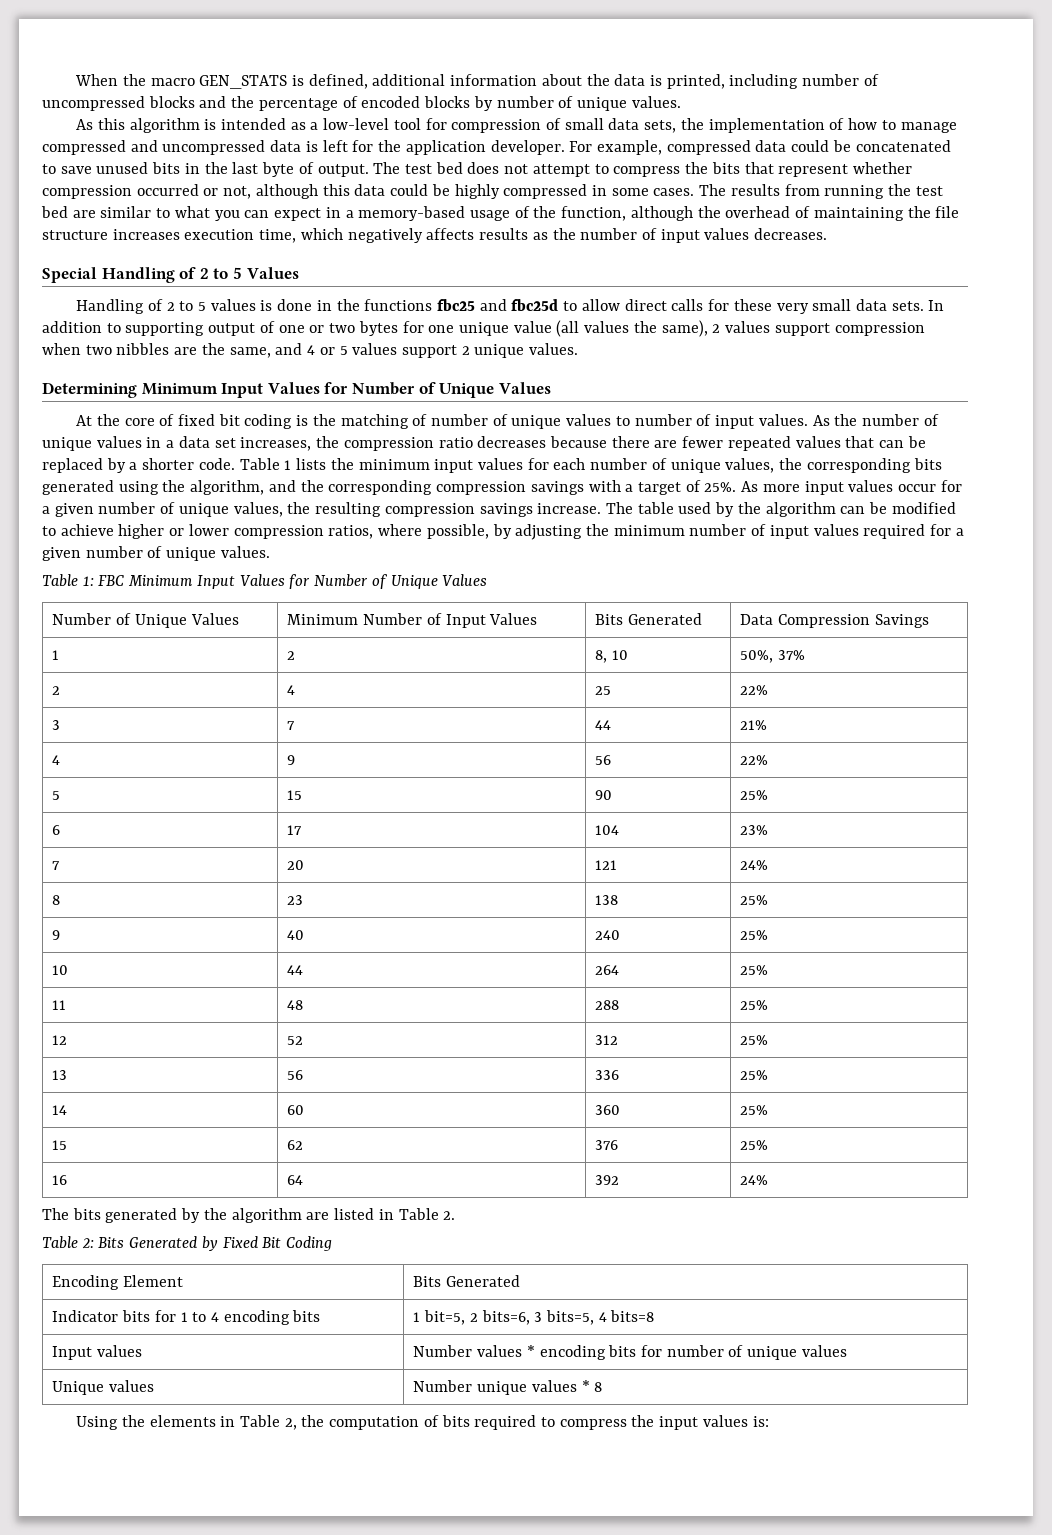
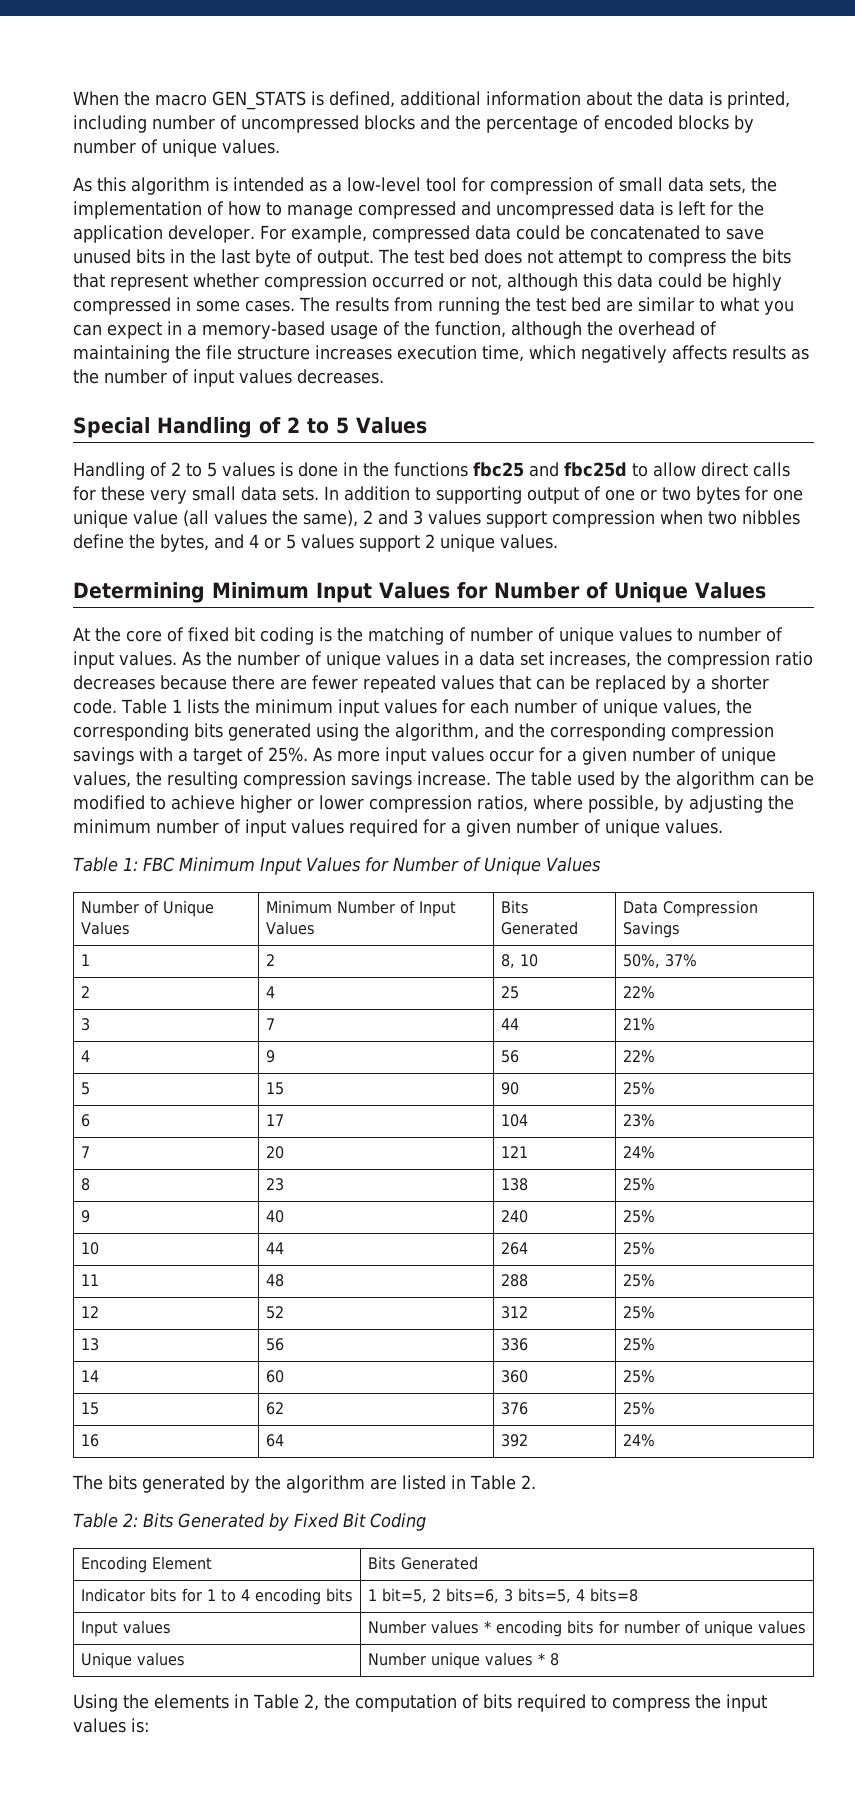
(721, 328) none -> [378,510,423,525] and 3
[174,343,271,358] are the same, -> [73,534,209,552] define the bytes,

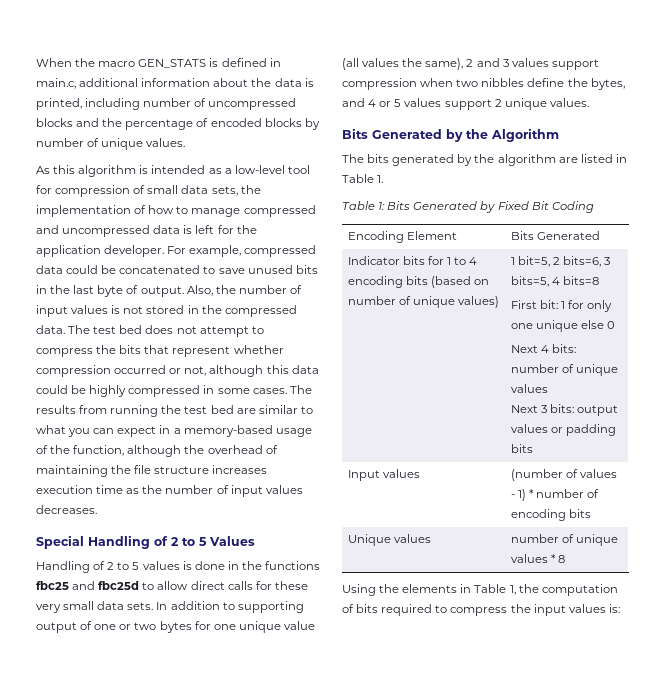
[328,91,395,108] defined, -> [221,58,281,67] [36,78,76,89] defined in main.c,
(374, 258) none -> [186,285,302,296] [36,305,297,317] [36,325,65,334] Also, the number of input values is not stored in the compressed data.
[482,345,786,363] time, which negatively affects results -> [96,485,124,494] time
[73,582,766,603] [73,627,783,645] [73,651,813,669] [73,675,769,693] [73,699,752,717] [73,723,774,741] [73,747,776,765] [73,771,814,789] [73,795,794,813] [73,819,723,837] [73,857,601,875] [80,900,214,917] [80,921,130,935] [265,900,456,917] [265,921,315,935] [500,900,529,914] [500,921,578,935] [622,900,758,917] [622,921,680,938] [80,954,90,966] [265,954,275,966] [500,954,538,968] [622,954,697,968] [80,986,90,998] [265,986,275,998] [500,986,519,999] [622,986,655,999] [80,1018,90,1031] [265,1018,275,1030] [500,1018,519,1030] [622,1018,655,1031] [80,1050,90,1062] [265,1050,275,1063] [500,1050,519,1063] [622,1050,655,1063] [80,1082,90,1095] [265,1082,284,1095] [500,1082,519,1095] [622,1082,655,1095] [80,1114,90,1127] [265,1114,284,1126] [500,1114,528,1127] [622,1114,655,1127] [80,1146,90,1158] [265,1146,284,1159] [500,1146,528,1158] [622,1146,655,1159] [80,1178,90,1191] [265,1178,284,1191] [500,1178,528,1191] [622,1178,655,1191] [80,1210,90,1223] [265,1210,284,1223] [500,1210,528,1223] [622,1210,655,1223] [80,1242,99,1255] [265,1242,284,1254] [500,1242,528,1255] [622,1242,655,1255] [80,1274,99,1286] [265,1274,284,1287] [500,1274,528,1287] [622,1274,655,1287] [80,1306,99,1318] [265,1306,284,1319] [500,1306,528,1319] [622,1306,655,1319] [80,1338,99,1351] [265,1338,284,1351] [500,1338,528,1351] [622,1338,655,1351] [80,1370,99,1382] [265,1370,284,1383] [500,1370,528,1383] [622,1370,655,1383] [80,1402,99,1415] [265,1402,284,1415] [500,1402,528,1415] [622,1402,655,1415] [80,1434,99,1447] [265,1434,284,1447] [500,1434,528,1447] [622,1434,655,1447] Determining Minimum Input Values for Number of Unique Values // At the core of fixed bit coding is the matching of number of unique values to number of input values. As the number of unique values in a data set increases, the compression ratio decreases because there are fewer repeated values that can be replaced by a shorter code. Table 1 lists the minimum input values for each number of unique values, the corresponding bits generated using the algorithm, and the corresponding compression savings with a target of 25%. As more input values occur for a given number of unique values, the resulting compression savings increase. The table used by the algorithm can be modified to achieve higher or lower compression ratios, where possible, by adjusting the minimum number of input values required for a given number of unique values. // Table 1: FBC Minimum Input Values for Number of Unique Values // Number of Unique Values | Minimum Number of Input Values | Bits Generated | Data Compression Savings // 1 | 2 | 8, 10 | 50%, 37% // 2 | 4 | 25 | 22% // 3 | 7 | 44 | 21% // 4 | 9 | 56 | 22% // 5 | 15 | 90 | 25% // 6 | 17 | 104 | 23% // 7 | 20 | 121 | 24% // 8 | 23 | 138 | 25% // 9 | 40 | 240 | 25% // 10 | 44 | 264 | 25% // 11 | 48 | 288 | 25% // 12 | 52 | 312 | 25% // 13 | 56 | 336 | 25% // 14 | 60 | 360 | 25% // 15 | 62 | 376 | 25% // 16 | 64 | 392 | 24% -> [342,128,559,142] Bits Generated by the Algorithm
[520,1475,536,1489] [73,1513,138,1528] 2. // Table 2: -> [377,175,384,183] [342,201,386,210] 1. // Table 1:
(353, 1595) none -> [431,276,490,288] [347,296,500,308] (based on number of unique values)
[80,1620,171,1637] [367,1620,806,1637] // Input values | Number values * encoding bits for number of unique values -> [510,300,613,312] [510,320,616,332] [510,344,577,353] [510,364,619,376] [510,384,548,393] [510,404,619,416] [510,424,617,436] [510,444,533,453] [347,469,421,481] [510,469,618,481] [510,489,600,501] [510,509,592,521] // First bit: 1 for only one unique else 0 // Next 4 bits: number of unique values // Next 3 bits: output values or padding bits // Input values | (number of values - 1) * number of encoding bits
[367,1652,426,1666] Number -> [510,534,575,543] number of
[303,1694,319,1711] 2, -> [509,585,516,595] 1,

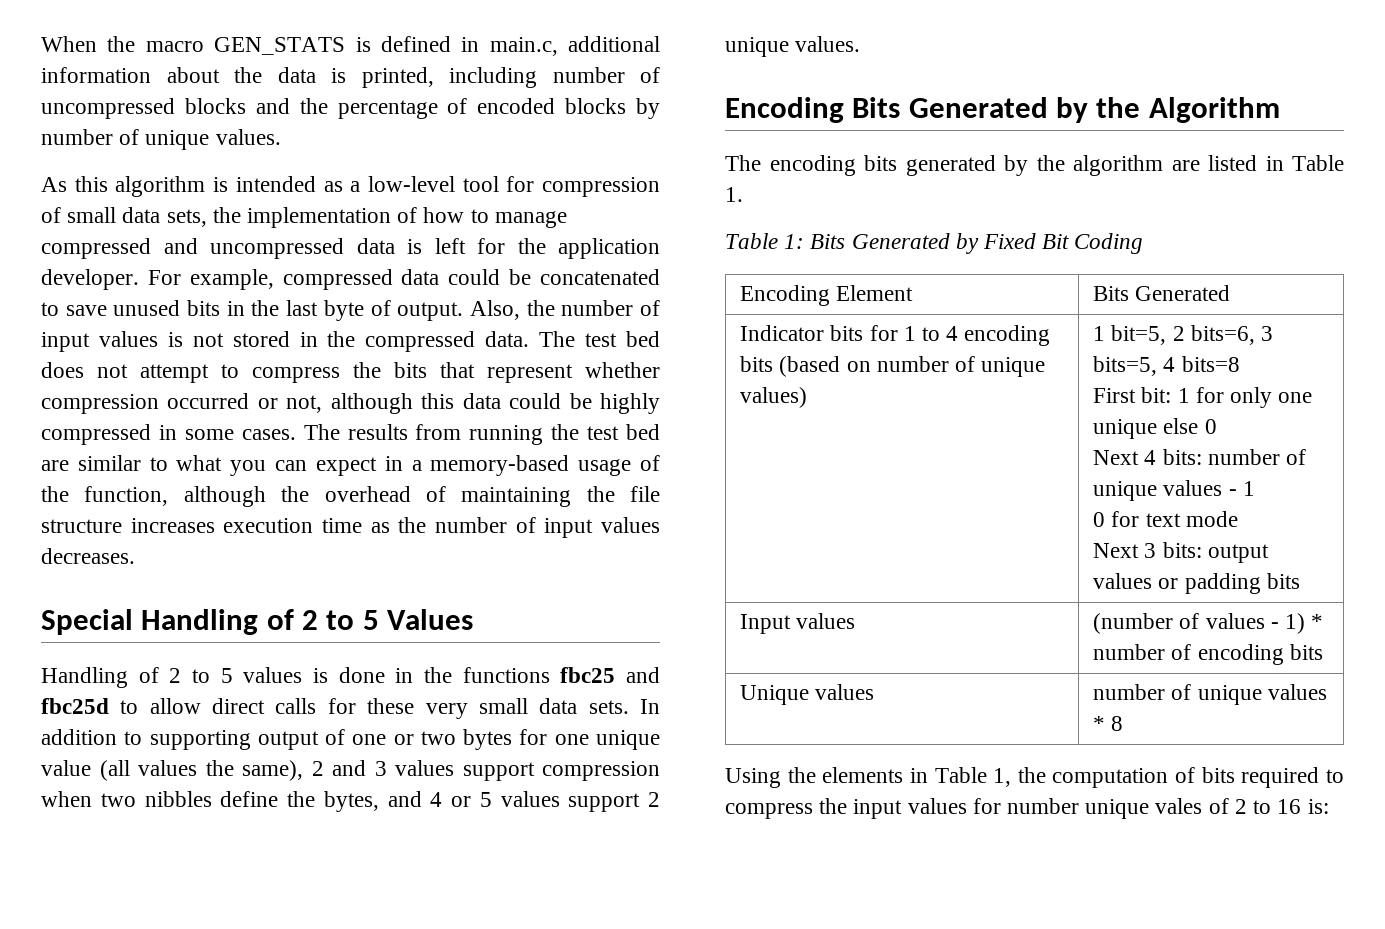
(589, 102) none -> [725,97,844,123] Encoding
(364, 158) none -> [769,155,856,176] encoding
(548, 388) none -> [1228,481,1255,496] [1093,511,1238,527] - 1 // 0 for text mode
(606, 608) none -> [972,798,1302,819] for number unique vales of 2 to 16

